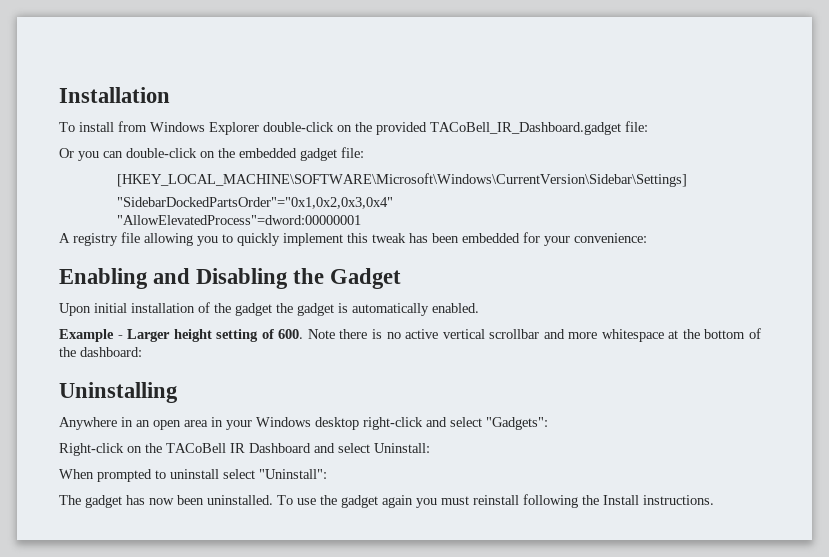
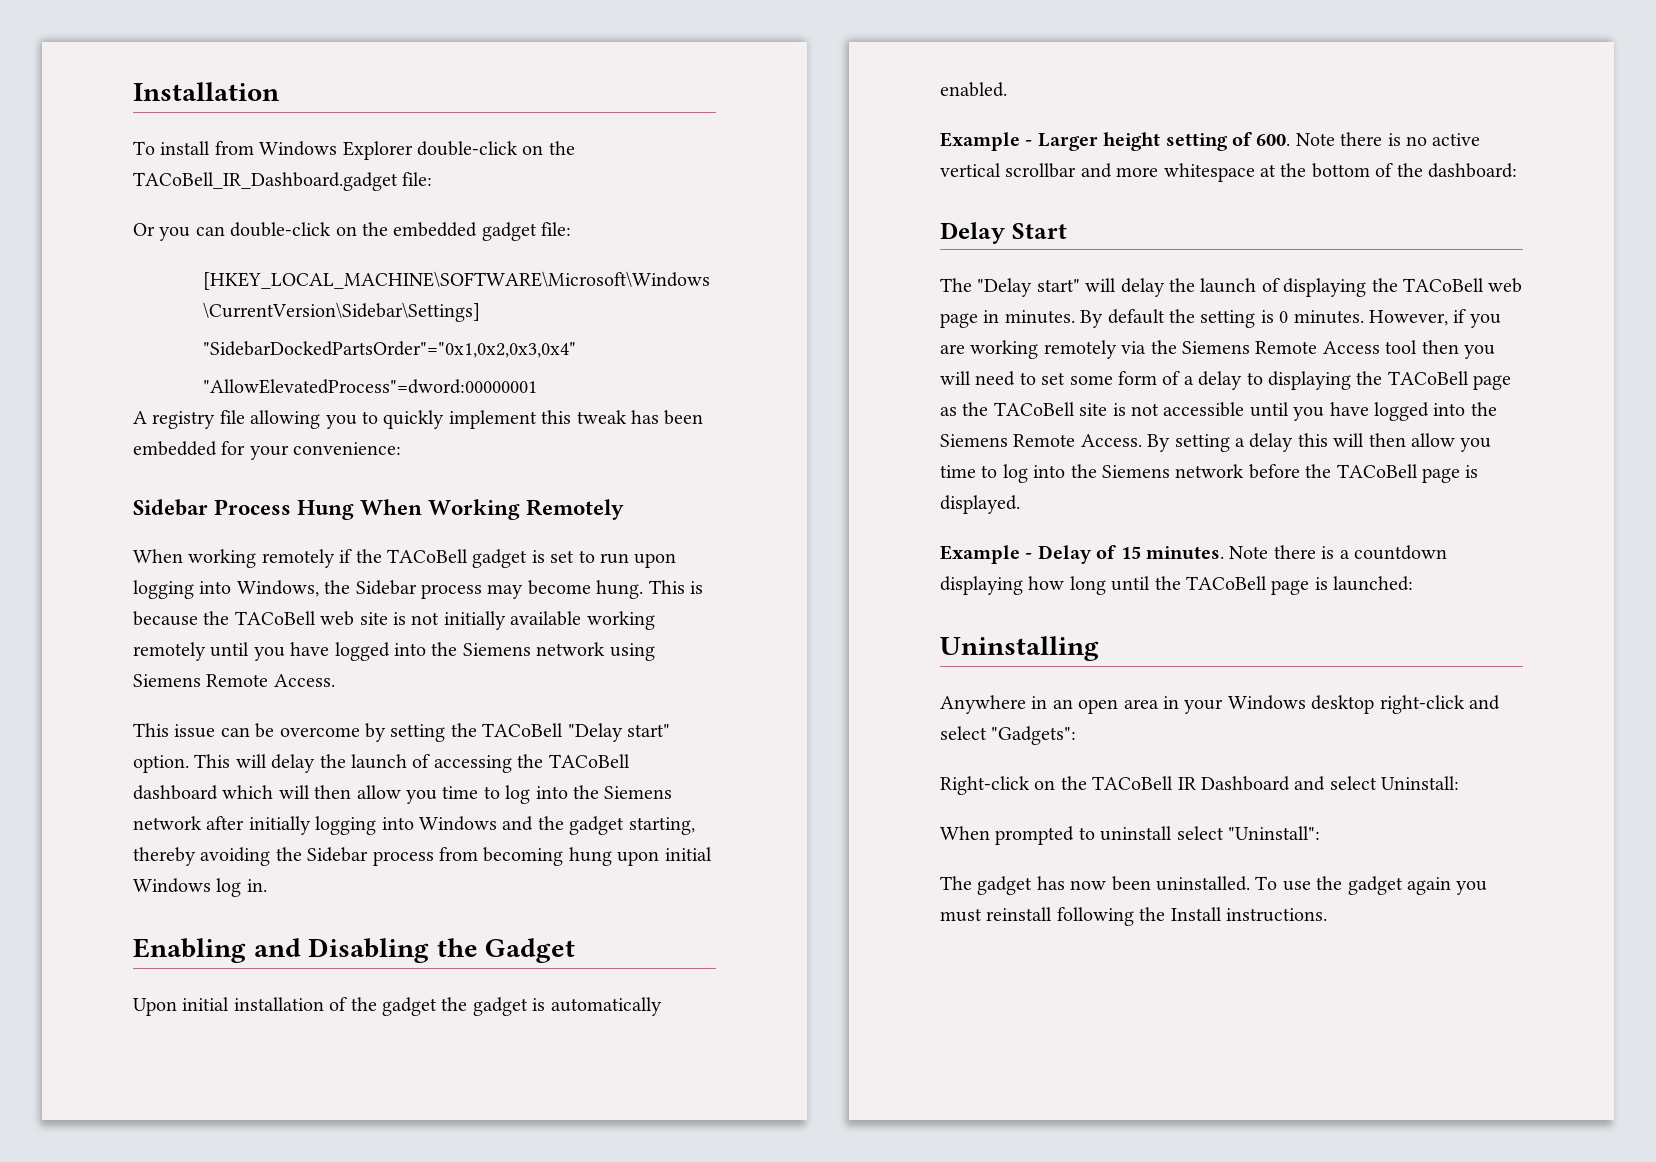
[376,122,427,135] provided -> (575, 148) none
(647, 238) none -> [133,499,625,520] [133,549,677,568] [133,580,703,599] [133,611,655,630] [133,642,655,661] [133,674,335,687] [133,723,670,742] [133,754,630,773] [133,785,673,804] [133,816,695,835] [133,847,712,866] [133,878,267,897] // Sidebar Process Hung When Working Remotely // When working remotely if the TACoBell gadget is set to run upon logging into Windows, the Sidebar process may become hung. This is because the TACoBell web site is not initially available working remotely until you have logged into the Siemens network using Siemens Remote Access. // This issue can be overcome by setting the TACoBell "Delay start" option. This will delay the launch of accessing the TACoBell dashboard which will then allow you time to log into the Siemens network after initially logging into Windows and the gadget starting, thereby avoiding the Sidebar process from becoming hung upon initial Windows log in.
(142, 352) none -> [940,222,1067,244] [940,278,1523,297] [940,309,1501,328] [940,340,1495,359] [940,371,1512,390] [940,402,1497,421] [940,433,1492,452] [940,464,1479,483] [940,495,1020,514] [940,545,1447,564] [940,576,1414,595] // Delay Start // The "Delay start" will delay the launch of displaying the TACoBell web page in minutes. By default the setting is 0 minutes. However, if you are working remotely via the Siemens Remote Access tool then you will need to set some form of a delay to displaying the TACoBell page as the TACoBell site is not accessible until you have logged into the Siemens Remote Access. By setting a delay this will then allow you time to log into the Siemens network before the TACoBell page is displayed. // Example - Delay of 15 minutes. Note there is a countdown displaying how long until the TACoBell page is launched:

